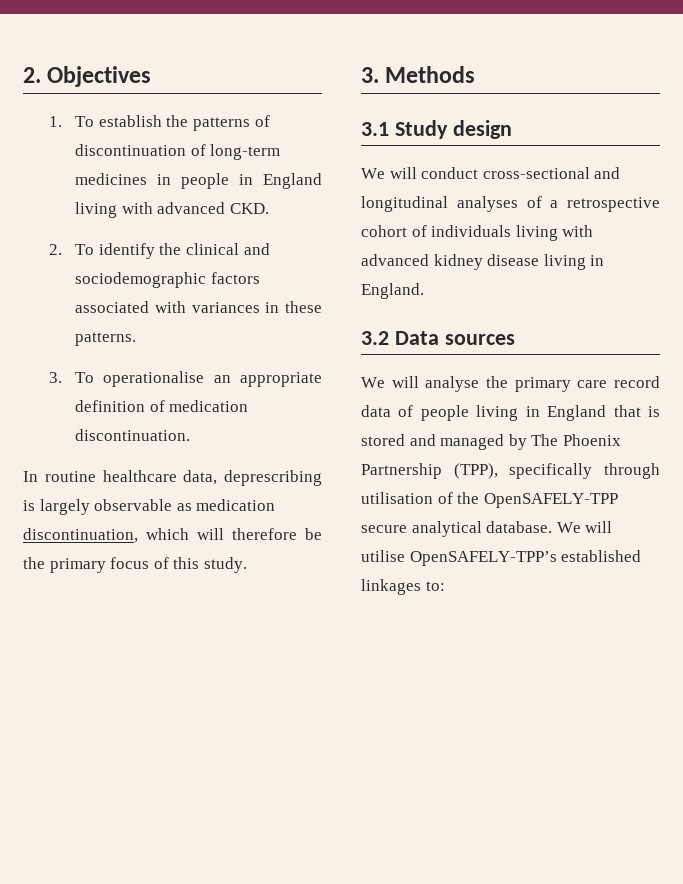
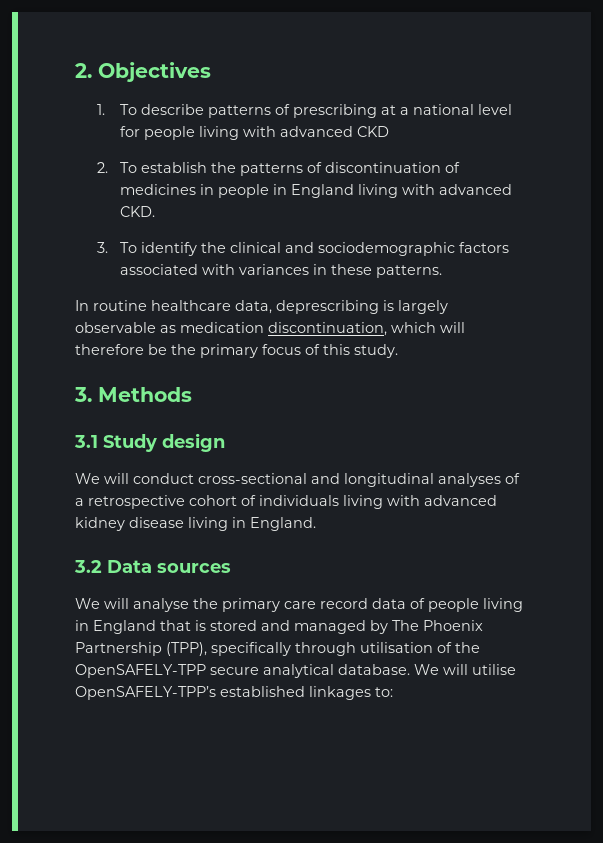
(95, 121) none -> [140,104,512,118] [119,126,389,140] [97,162,137,173] describe patterns of prescribing at a national level for people living with advanced CKD // 2. To
[210,144,281,160] long-term -> (460, 167) none
[49,244,63,255] 2. -> [97,242,109,253] 3.
[49,371,322,387] [75,400,249,412] [75,429,191,441] // 3. To operationalise an appropriate definition of medication discontinuation. -> (442, 271) none

